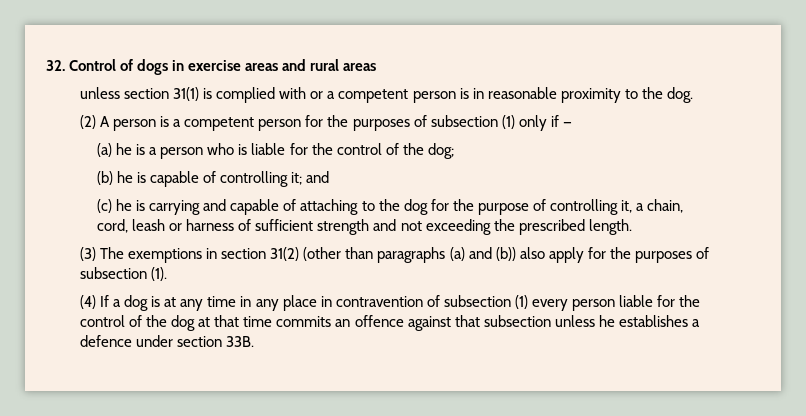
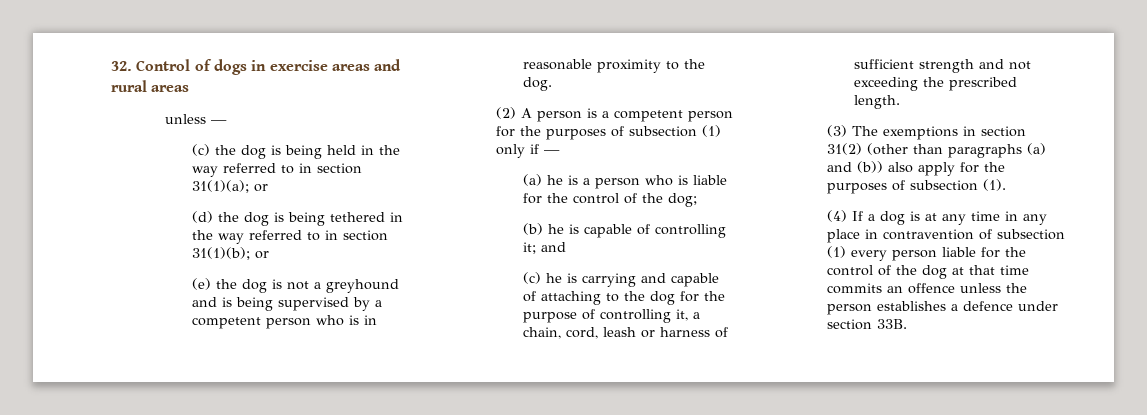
[124,87,456,103] section 31(1) is complied with or a competent person -> [210,120,227,124] [191,144,400,159] [191,163,362,177] [191,180,268,193] [191,211,403,226] [191,230,388,244] [191,247,269,260] [191,278,399,293] [191,297,382,311] [191,315,344,329] — // (c) the dog is being held in the way referred to in section 31(1)(a); or // (d) the dog is being tethered in the way referred to in section 31(1)(b); or // (e) the dog is not a greyhound and is being supervised by a competent person who
[407,315,615,331] against that subsection unless he -> [959,283,1027,293] [826,304,872,315] unless the person

